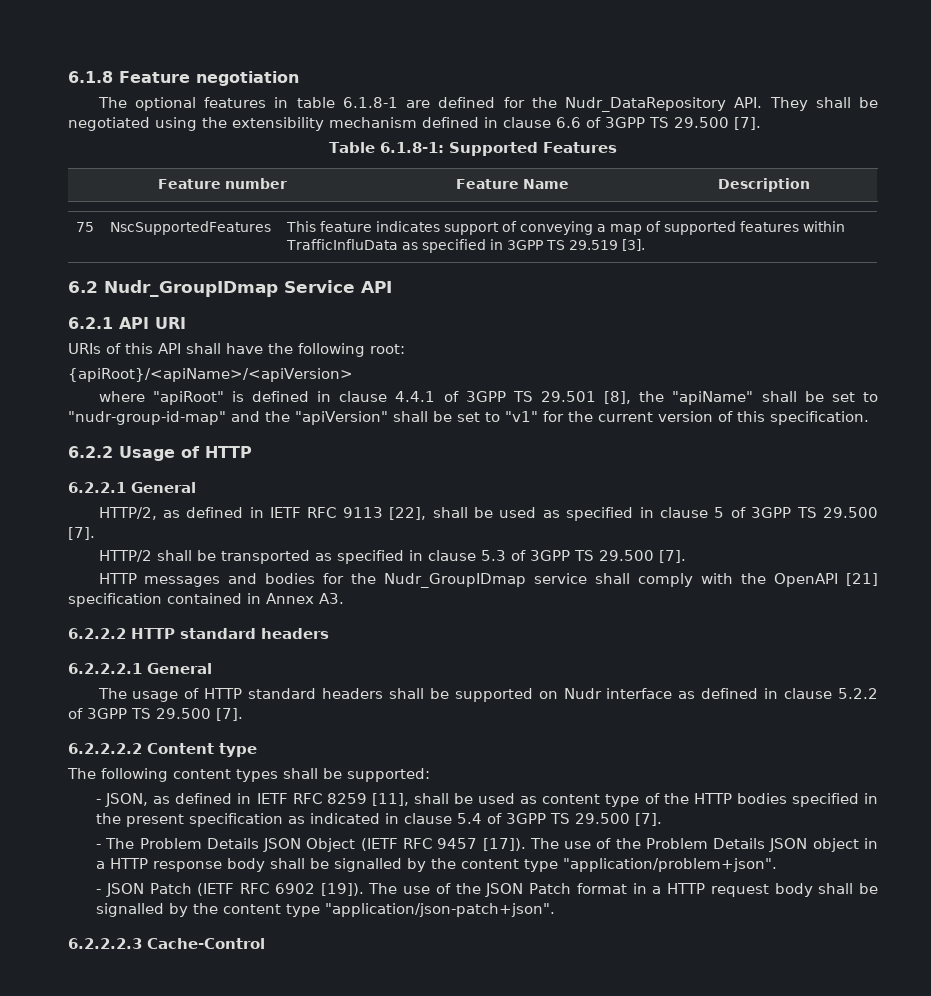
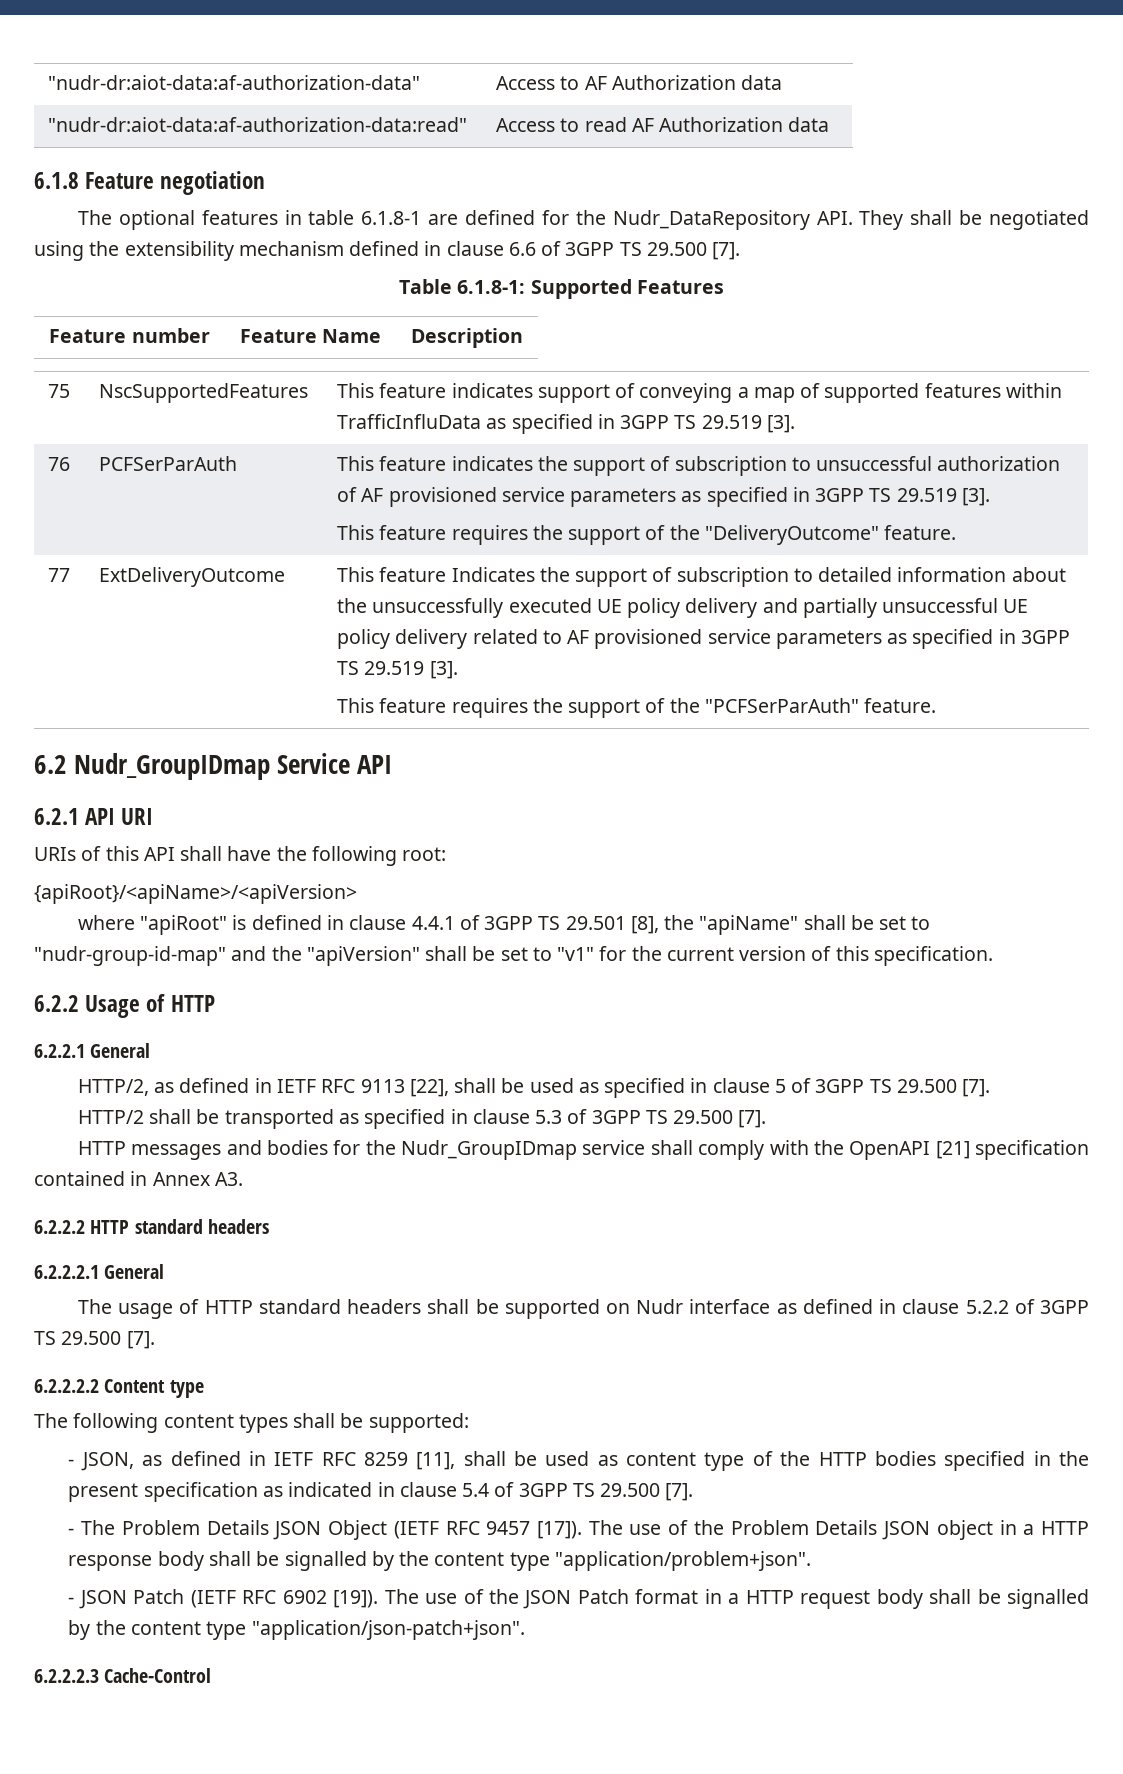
(68, 77) none -> [48,75,421,90] [496,75,783,90] [48,117,468,132] [496,117,830,132] "nudr-dr:aiot-data:af-authorization-data" | Access to AF Authorization data // "nudr-dr:aiot-data:af-authorization-data:read" | Access to read AF Authorization data //
(645, 245) none -> [48,457,71,471] [99,456,238,471] [337,456,1061,476] [337,487,990,507] [337,525,957,545] [48,568,71,582] [99,567,286,587] [337,567,1066,587] [337,598,1029,618] [337,629,1070,649] [337,661,458,679] [337,698,937,718] // 76 | PCFSerParAuth | This feature indicates the support of subscription to unsuccessful authorization of AF provisioned service parameters as specified in 3GPP TS 29.519 [3]. // This feature requires the support of the "DeliveryOutcome" feature. // 77 | ExtDeliveryOutcome | This feature Indicates the support of subscription to detailed information about the unsuccessfully executed UE policy delivery and partially unsuccessful UE policy delivery related to AF provisioned service parameters as specified in 3GPP TS 29.519 [3]. // This feature requires the support of the "PCFSerParAuth" feature.

